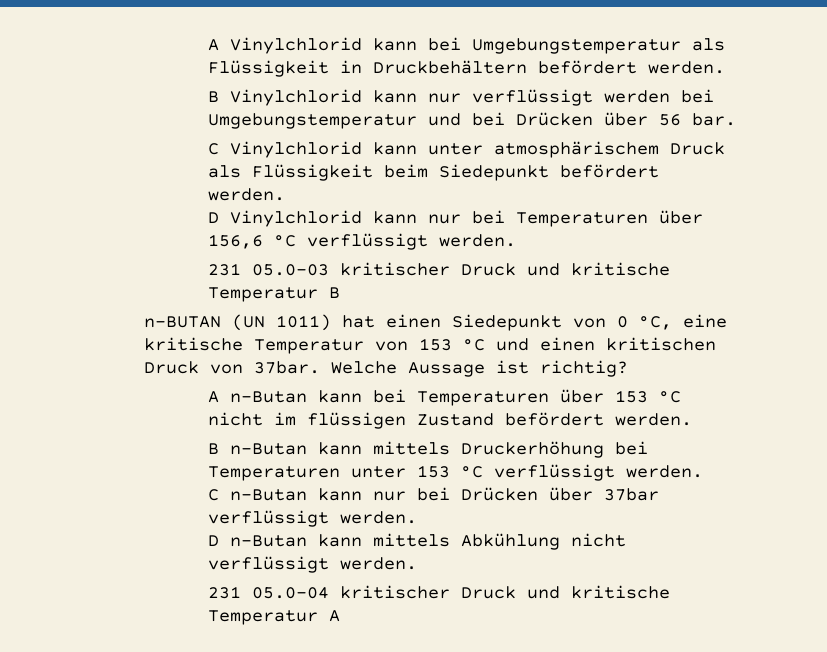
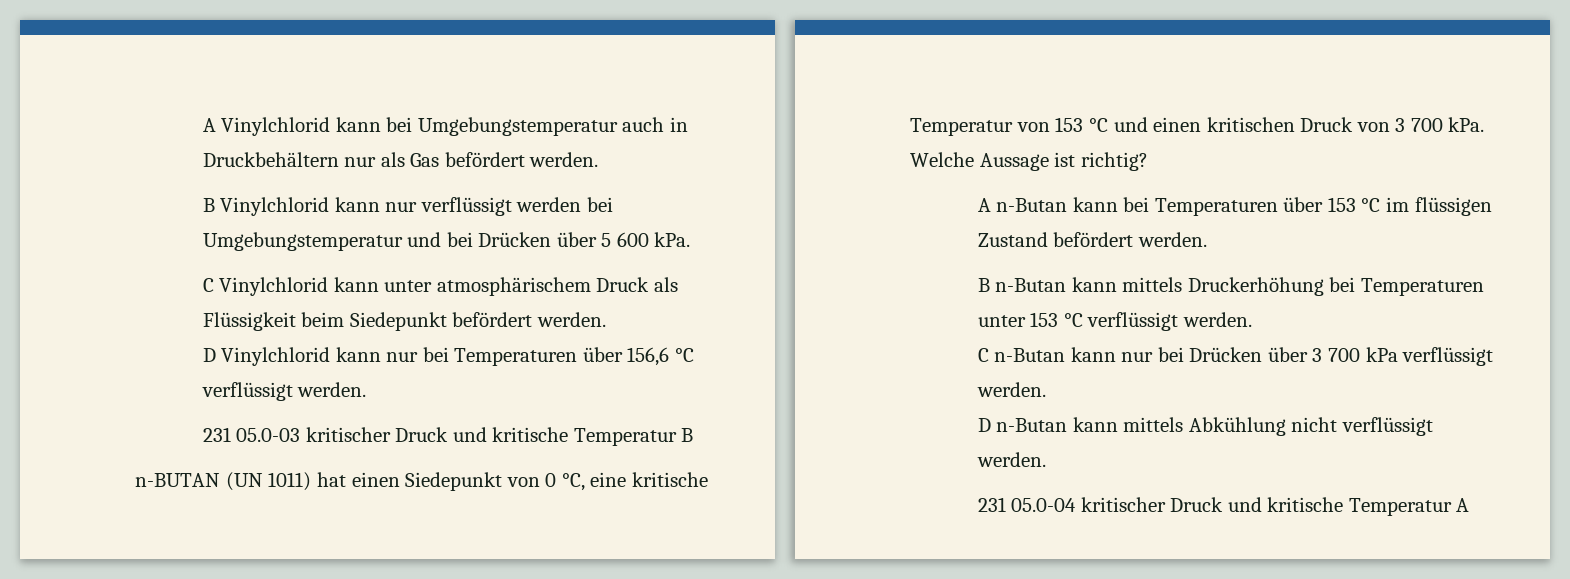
[691,38,725,51] [207,60,527,77] als Flüssigkeit in Druckbehältern -> [622,117,688,132] [202,152,440,167] auch in Druckbehältern nur als Gas
[658,113,736,126] 56 bar. -> [601,232,691,247] 5 600 kPa.
[254,361,321,374] 37bar. -> [1395,117,1485,132] 3 700 kPa.
[207,412,263,426] nicht -> (1381, 205) none
[603,488,659,501] 37bar -> [1312,347,1398,362] 3 700 kPa

